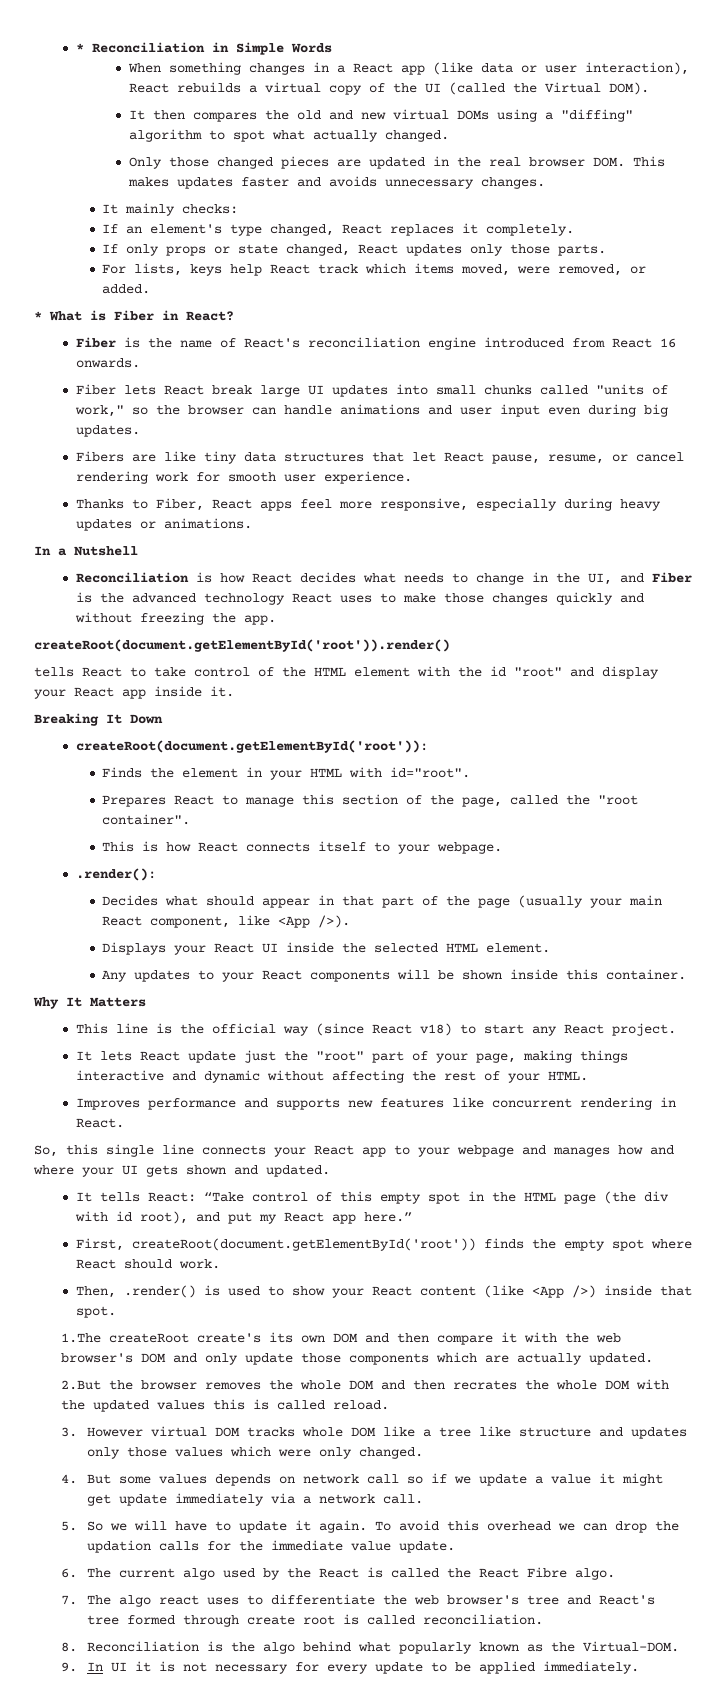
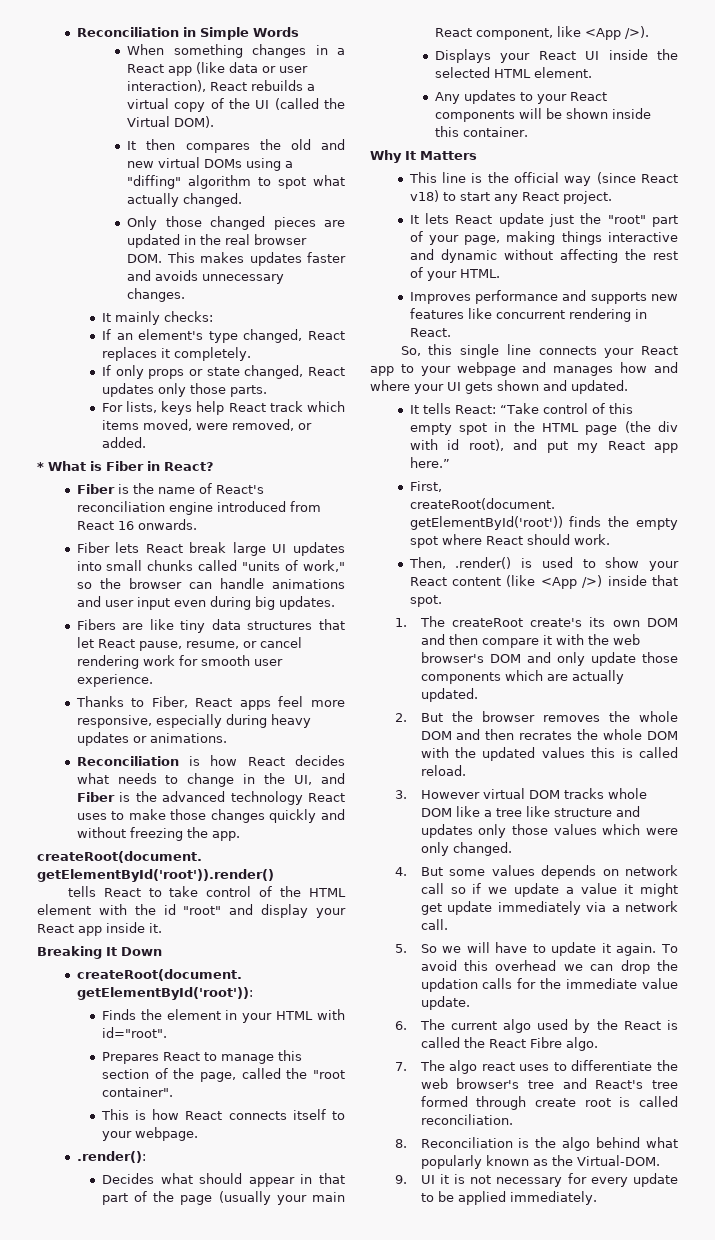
[75,43,84,52] * -> (76, 32) none
[34,546,138,556] // In a Nutshell -> (227, 738) none
[60,1333,101,1343] 1.The -> [395,616,445,627] 1. The
[60,1380,101,1390] 2.But -> [395,713,443,722] 2. But
[87,1662,104,1671] In -> (408, 1179) none

